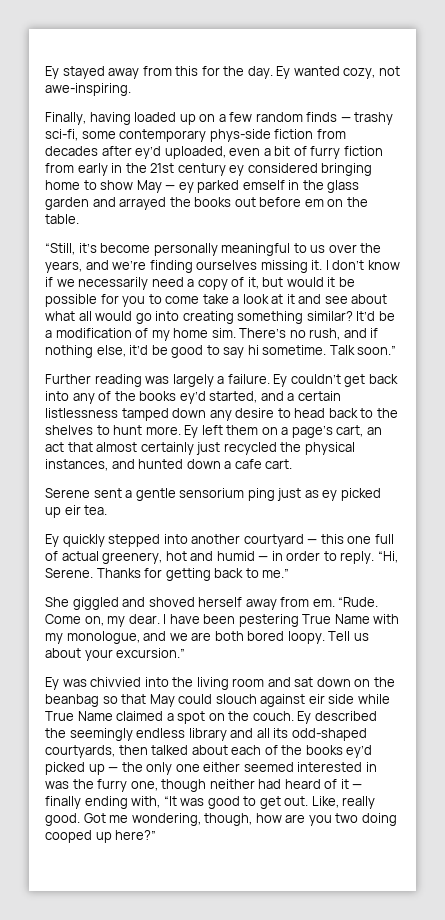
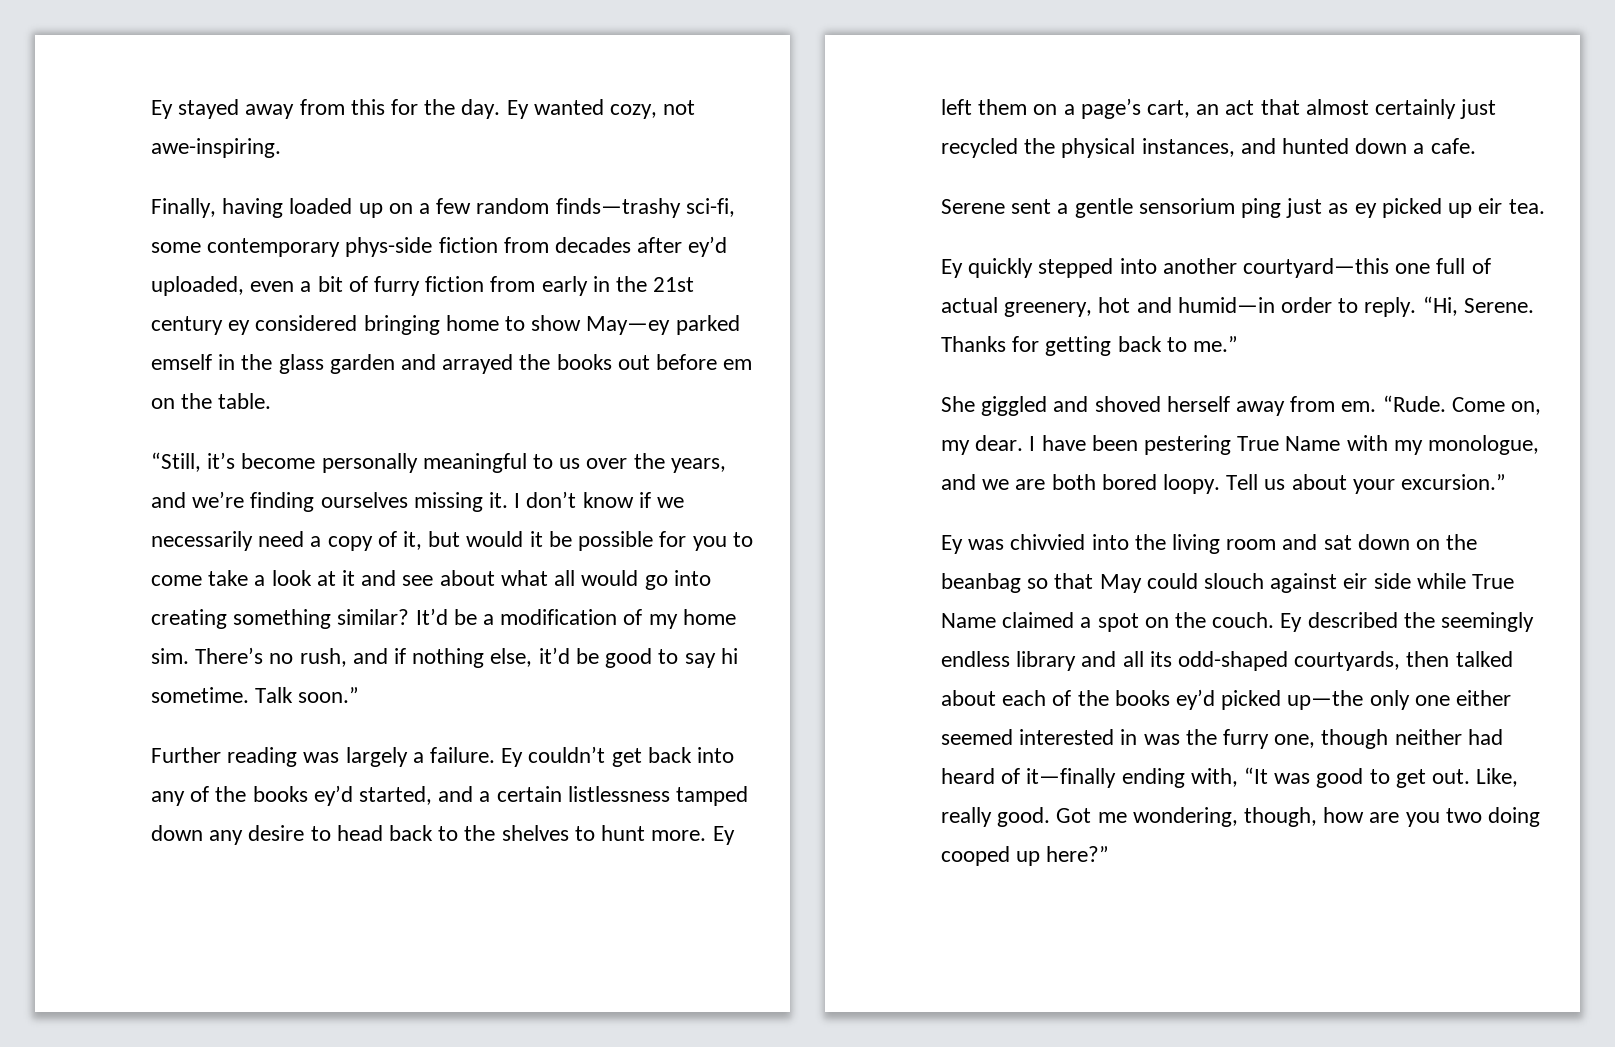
[306,112,394,125] finds — trashy -> [555,198,681,218] finds—trashy
[136,180,194,193] May — ey -> [586,316,671,335] May—ey
[234,459,293,469] cafe cart. -> [1430,138,1476,154] cafe.
[243,534,344,547] courtyard — this -> [1243,258,1390,278] courtyard—this
[216,551,283,561] humid — in -> [1177,297,1275,313] humid—in
[88,762,143,775] up — the -> [1287,690,1364,710] up—the
[340,779,363,789] [45,796,81,809] it — finally -> [1026,768,1117,788] it—finally

